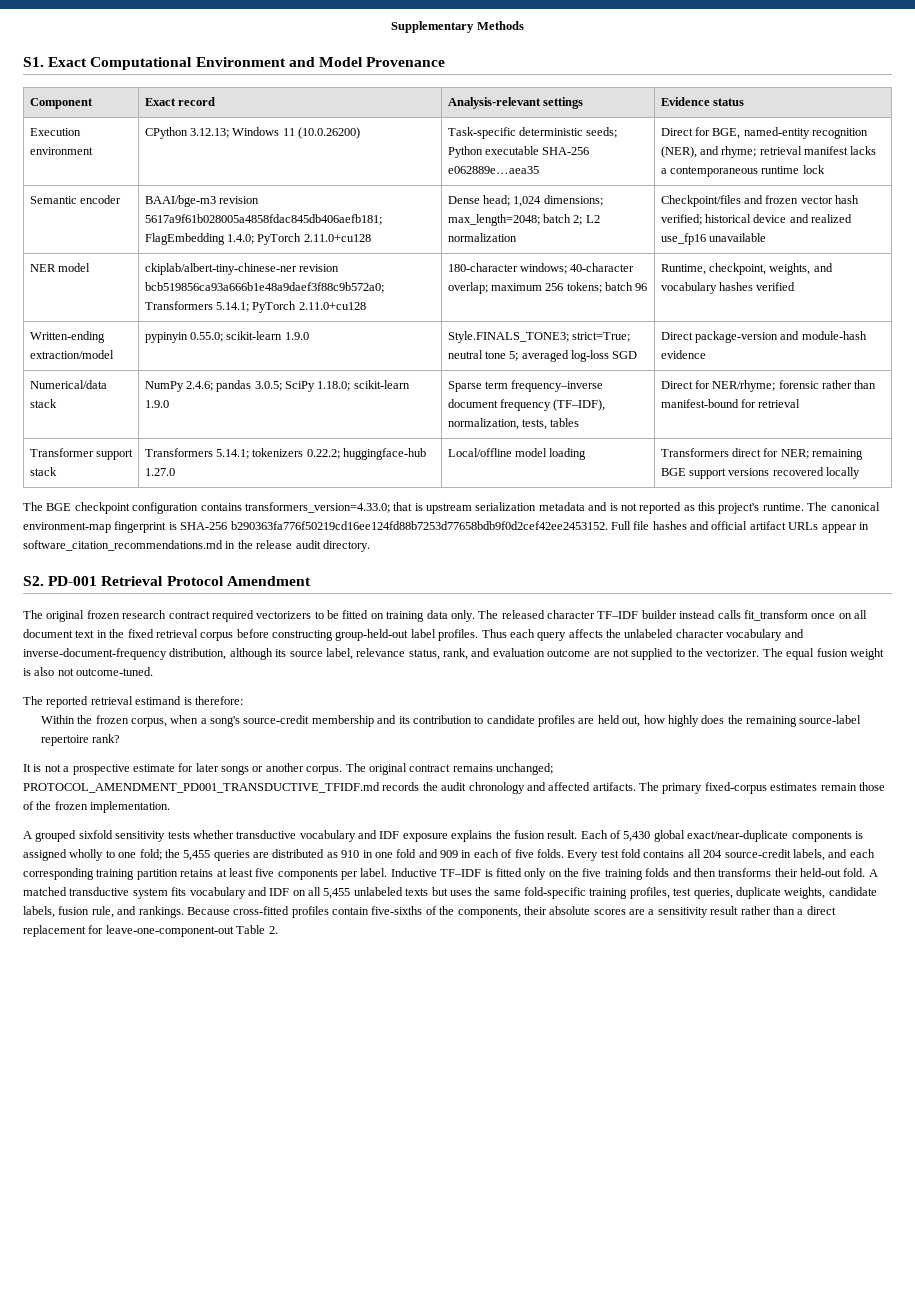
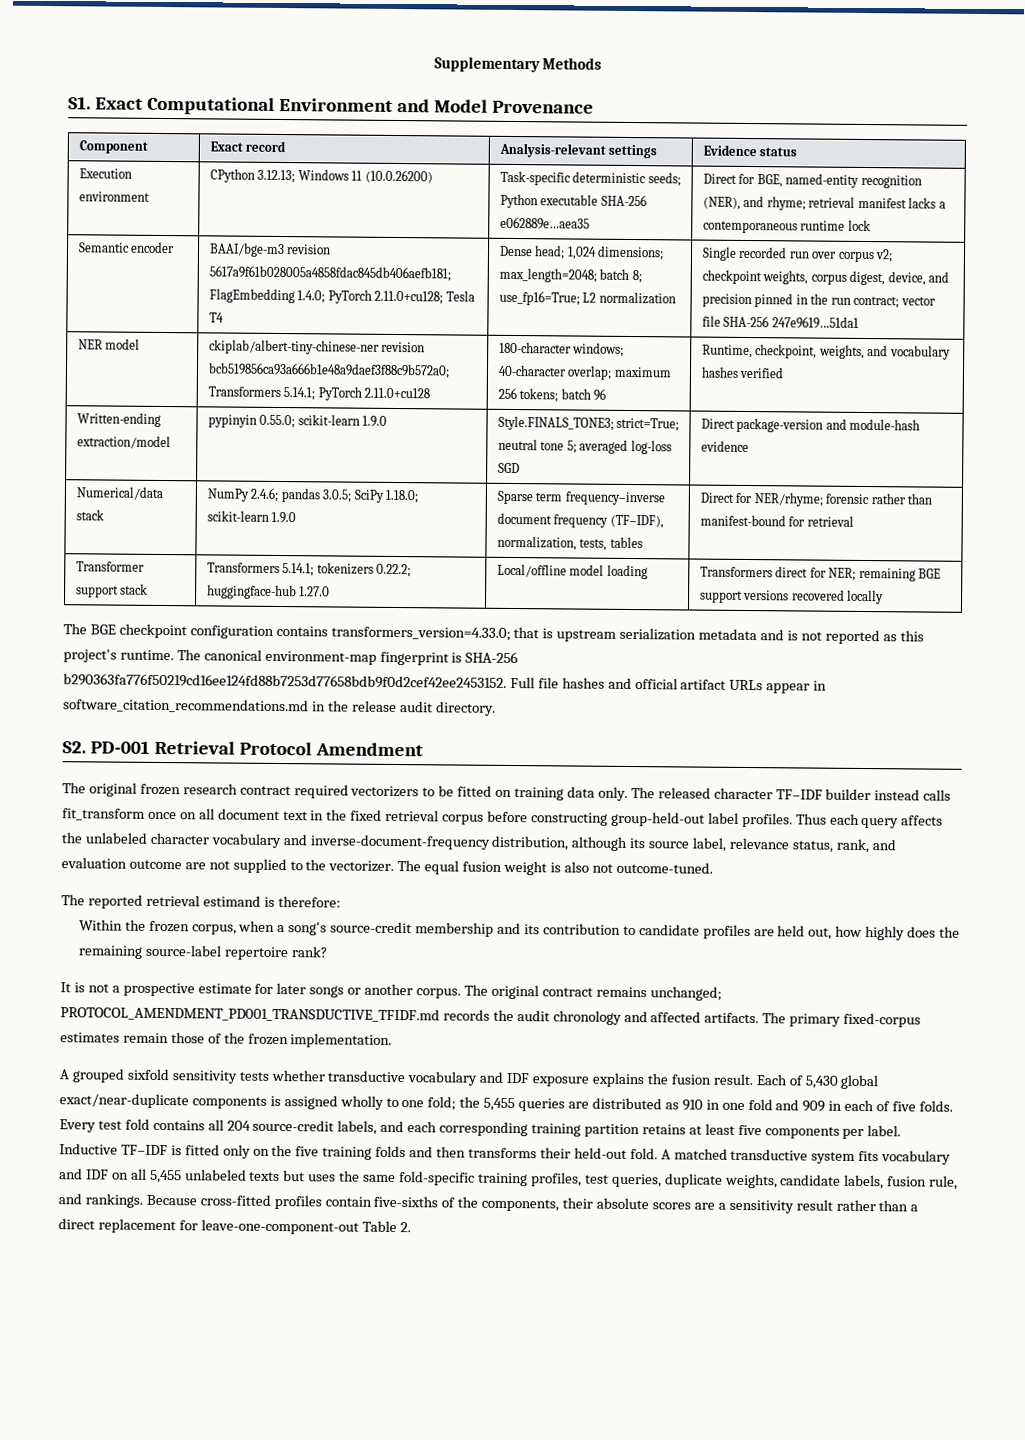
[303,234,371,242] 2.11.0+cu128 -> [374,290,475,305] [208,312,224,323] 2.11.0+cu128; Tesla T4
[573,215,583,225] 2; -> [631,270,642,284] [498,290,580,306] 8; use_fp16=True;
[660,195,860,207] [660,214,853,225] [660,233,766,245] Checkpoint/files and frozen vector hash verified; historical device and realized use_fp16 unavailable -> [701,246,894,263] [701,269,950,286] [701,293,936,309] [701,315,859,329] Single recorded run over corpus v2; checkpoint weights, corpus digest, device, and precision pinned in the run contract; vector file SHA-256 247e9619…51da1

